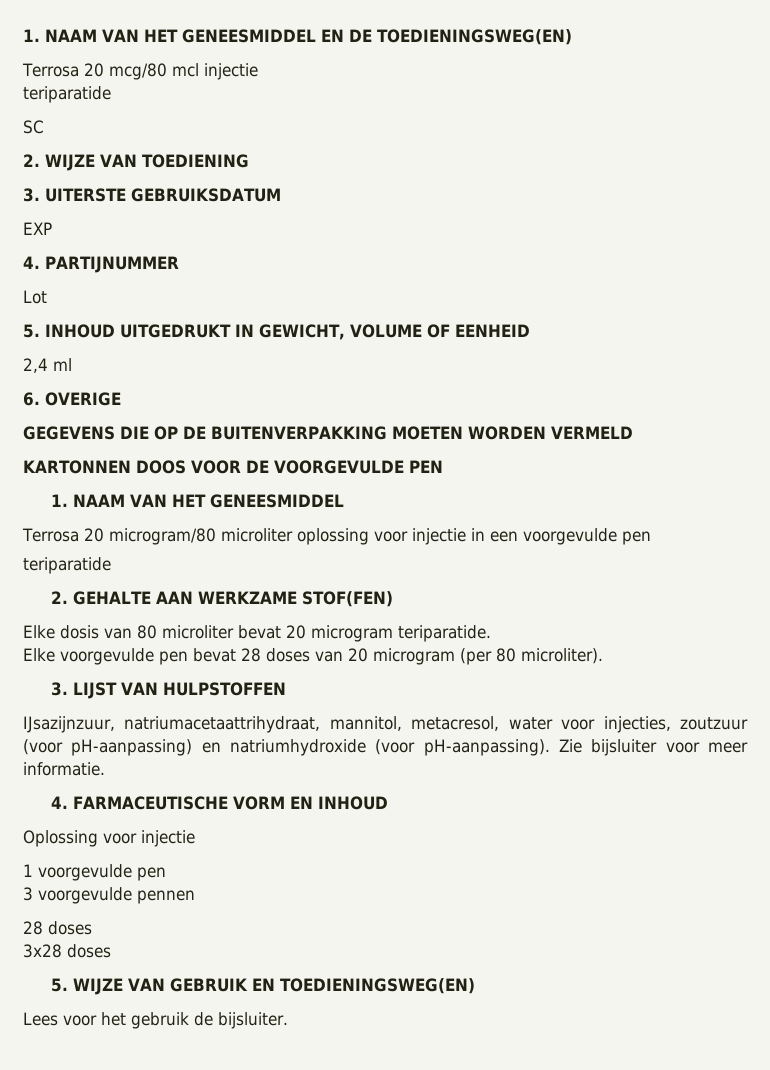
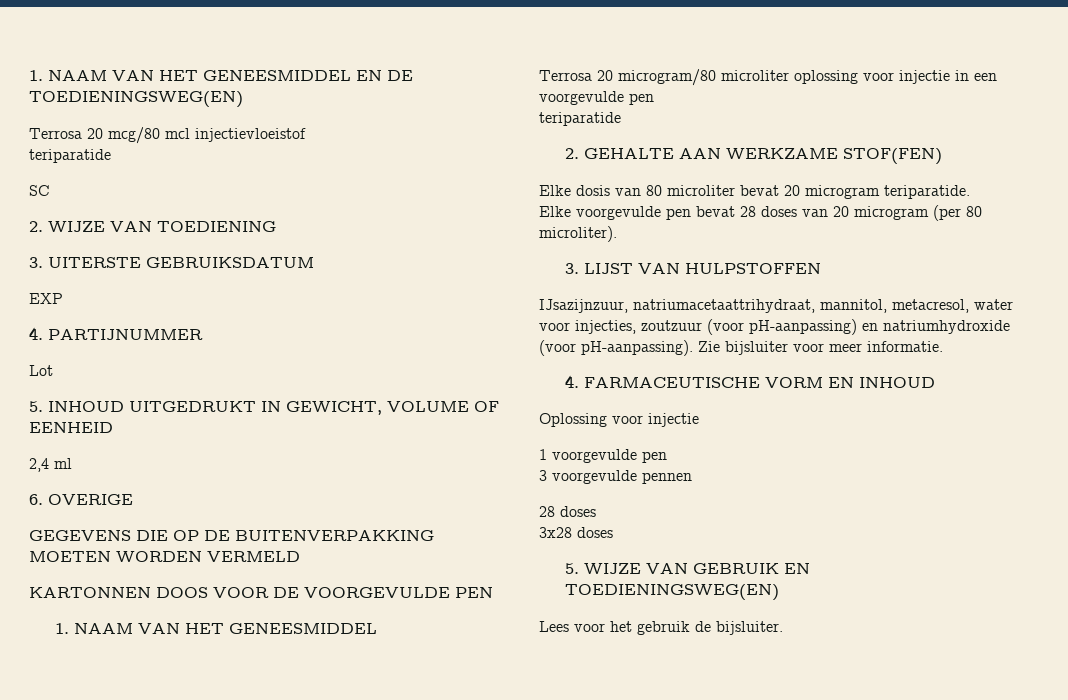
[203,63,258,80] injectie -> [195,128,306,142] injectievloeistof

